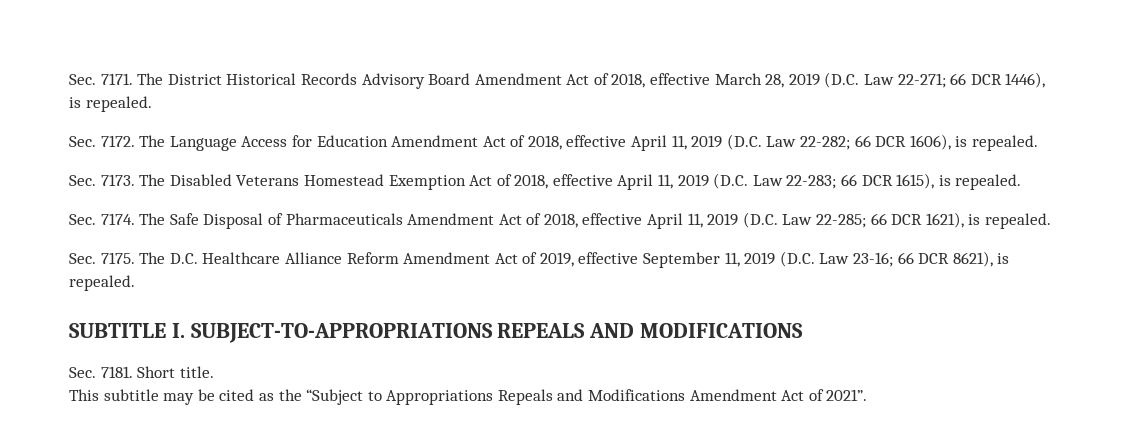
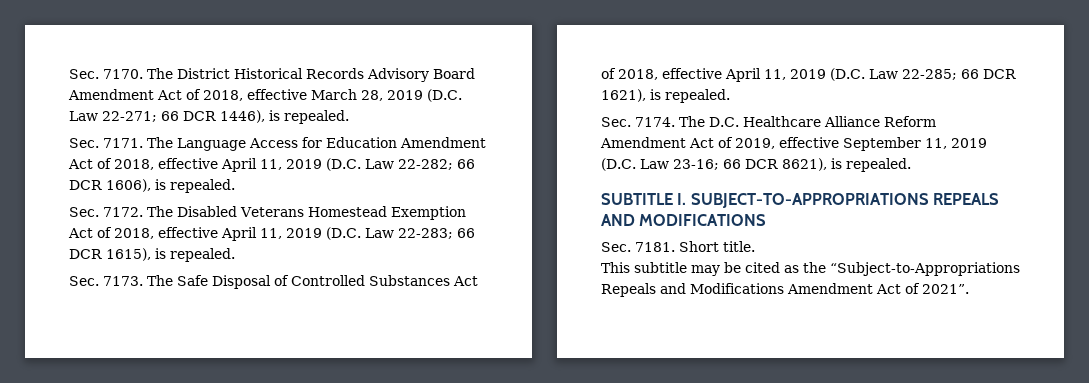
[69,73,133,85] Sec. 7171. -> [69,69,143,79] Sec. 7170.
[100,135,135,147] 7172. -> [103,138,143,148] 7171.
[100,174,135,186] 7173. -> [103,207,143,217] 7172.
[100,213,135,225] 7174. -> [103,276,143,286] 7173.
[285,213,495,225] Pharmaceuticals Amendment -> [291,275,450,286] Controlled Substances
[100,252,135,264] 7175. -> [635,117,675,127] 7174.
[306,389,494,405] “Subject to Appropriations -> [830,262,1020,276] “Subject-to-Appropriations

